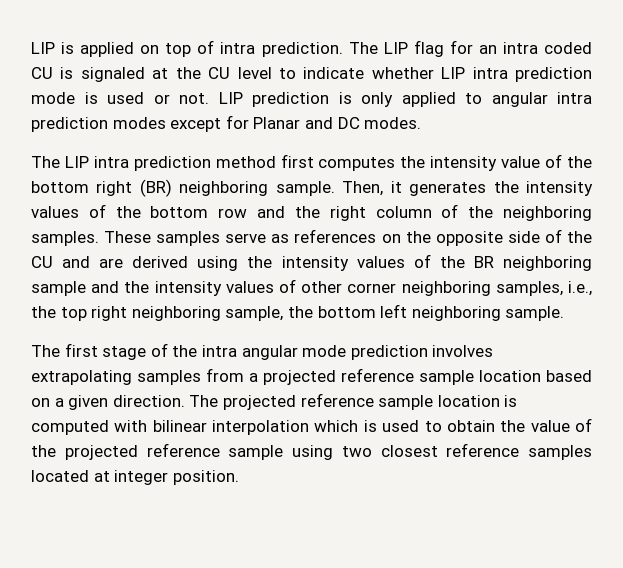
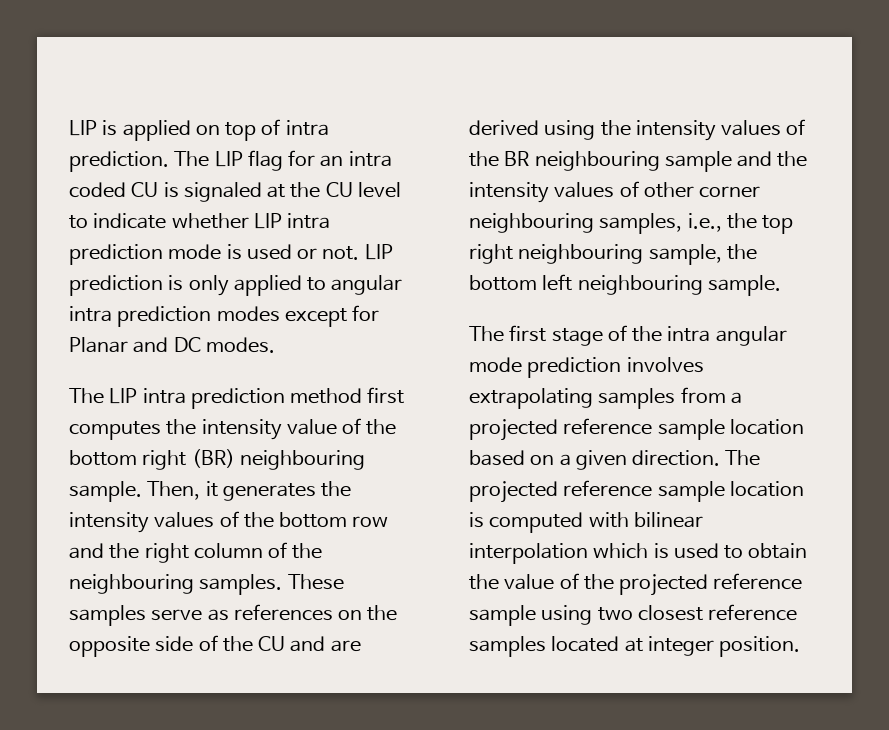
[179,181,269,196] neighboring -> [239,450,365,470] neighbouring
[502,206,592,221] neighboring -> [69,574,194,594] neighbouring
[502,256,592,271] neighboring -> [534,151,660,171] neighbouring
[401,281,491,296] neighboring -> [469,213,594,233] neighbouring
[131,306,221,321] neighboring -> [518,244,644,264] neighbouring
[411,306,501,321] neighboring -> [577,275,703,295] neighbouring

